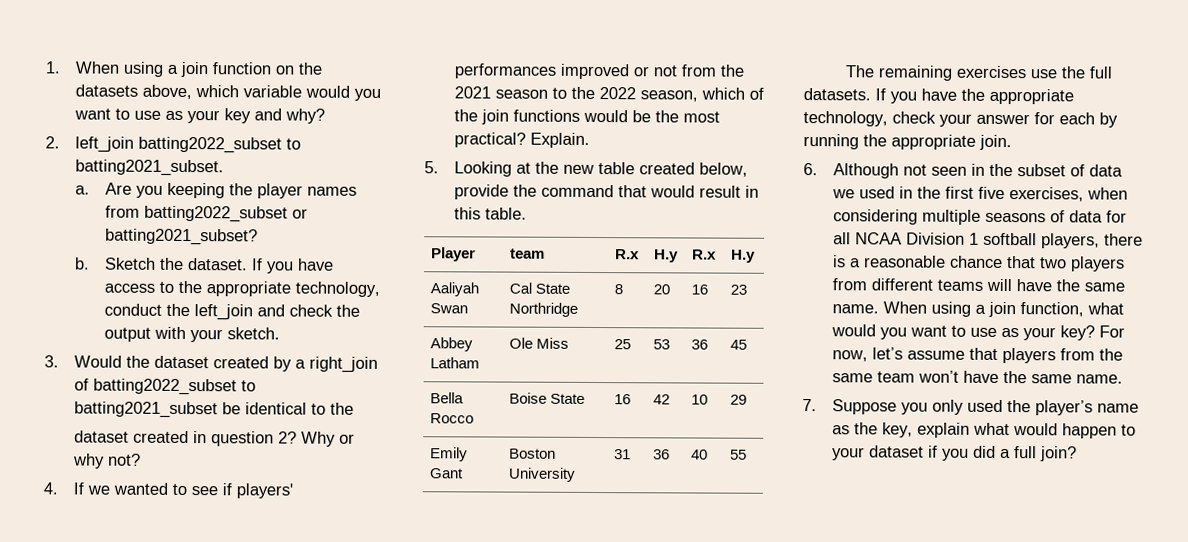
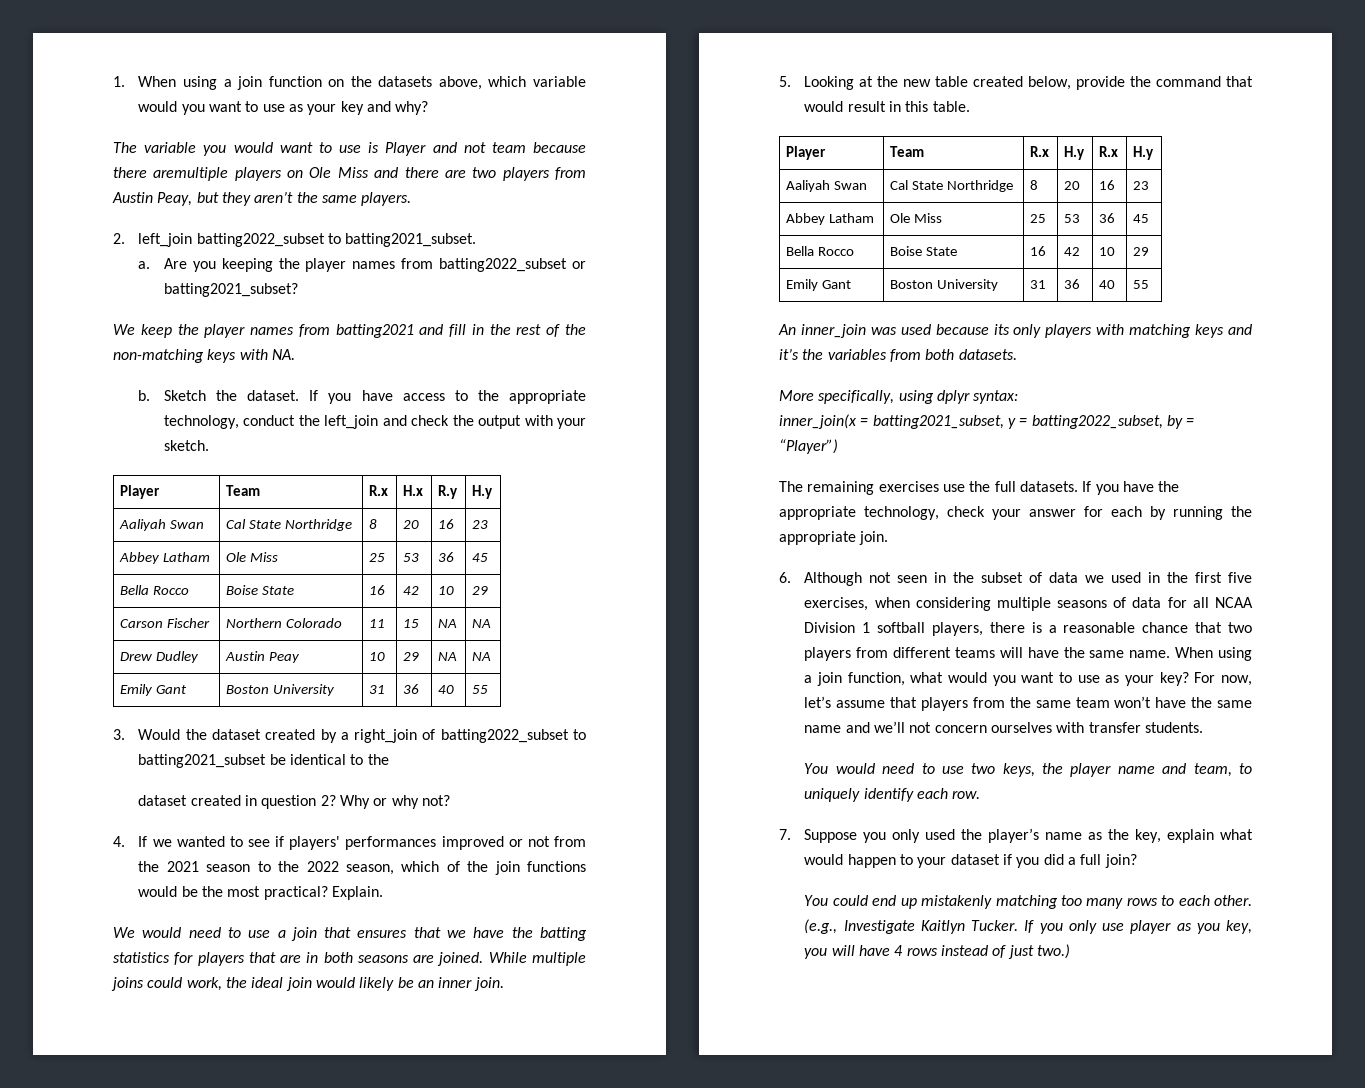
(326, 116) none -> [113,142,586,156] [113,167,587,181] [112,191,412,206] // The variable you would want to use is Player and not team because there aremultiple players on Ole Miss and there are two players from Austin Peay, but they aren’t the same players.
(259, 237) none -> [113,324,586,338] [113,349,295,363] // We keep the player names from batting2021 and fill in the rest of the non-matching keys with NA.
(281, 333) none -> [120,485,161,499] [226,485,261,496] [369,485,389,496] [403,485,424,496] [438,485,459,499] [472,485,494,499] [119,519,204,531] [226,519,352,531] [369,519,378,529] [403,520,420,529] [438,519,455,529] [472,520,489,529] [119,552,210,564] [226,552,278,562] [369,553,386,562] [403,553,420,562] [438,552,455,562] [472,553,489,562] [120,585,189,595] [226,585,294,595] [369,585,386,595] [403,586,420,595] [438,586,455,595] [472,586,489,595] [120,618,210,628] [226,618,342,628] [369,619,386,628] [403,619,420,628] [438,619,458,628] [472,619,492,628] [120,651,199,663] [225,651,300,663] [369,652,386,661] [403,652,420,661] [438,652,458,661] [472,652,492,661] [120,684,187,696] [226,684,335,696] [369,685,386,694] [403,684,420,694] [438,685,455,694] [472,685,489,694] // Player | Team | R.x | H.x | R.y | H.y // Aaliyah Swan | Cal State Northridge | 8 | 20 | 16 | 23 // Abbey Latham | Ole Miss | 25 | 53 | 36 | 45 // Bella Rocco | Boise State | 16 | 42 | 10 | 29 // Carson Fischer | Northern Colorado | 11 | 15 | NA | NA // Drew Dudley | Austin Peay | 10 | 29 | NA | NA // Emily Gant | Boston University | 31 | 36 | 40 | 55
(591, 140) none -> [113,927,588,941] [113,952,586,966] [111,977,504,991] // We would need to use a join that ensures that we have the batting statistics for players that are in both seasons are joined. While multiple joins could work, the ideal join would likely be an inner join.
[510,248,546,259] team -> [890,146,925,157] Team
(748, 454) none -> [778,324,1252,338] [779,348,1017,362] [779,390,1019,404] [779,414,1195,429] [779,439,838,454] // An inner_join was used because its only players with matching keys and it’s the variables from both datasets. // More specifically, using dplyr syntax: // inner_join(x = batting2021_subset, y = batting2022_subset, by = “Player”)
[1076,374,1124,384] name. -> [804,721,1204,733] [804,763,1252,777] [804,788,981,802] name and we’ll not concern ourselves with transfer students. // You would need to use two keys, the player name and team, to uniquely identify each row.
(1078, 454) none -> [804,895,1252,909] [804,919,1252,934] [804,944,1071,959] // You could end up mistakenly matching too many rows to each other. (e.g., Investigate Kaitlyn Tucker. If you only use player as you key, you will have 4 rows instead of just two.)

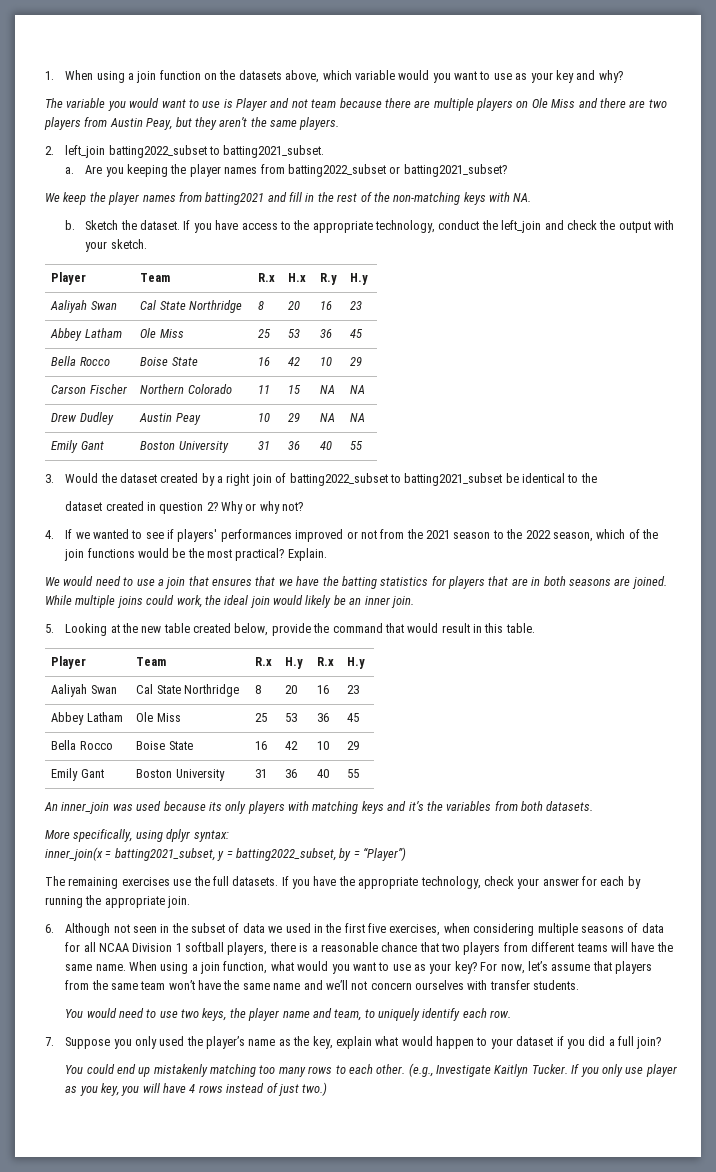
[153,167,229,181] aremultiple -> [414,98,474,111] are multiple
[354,729,418,743] right_join -> [226,473,272,486] right join

